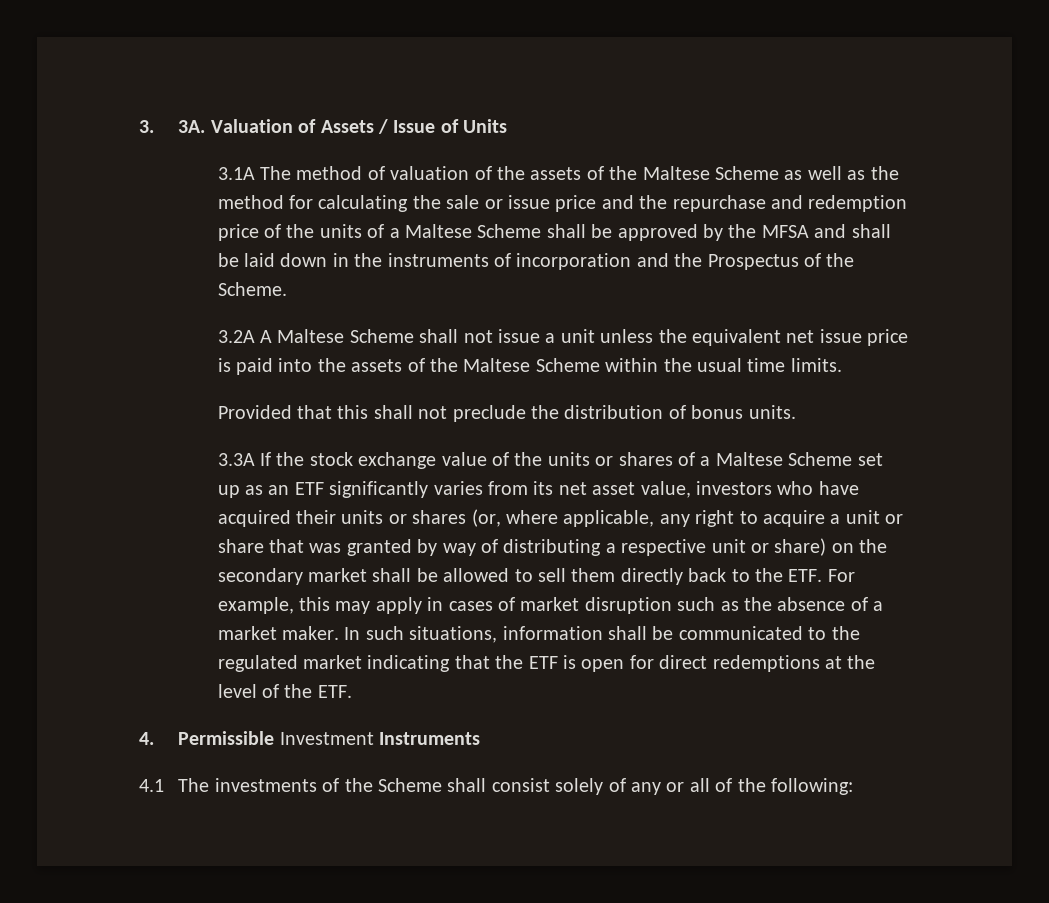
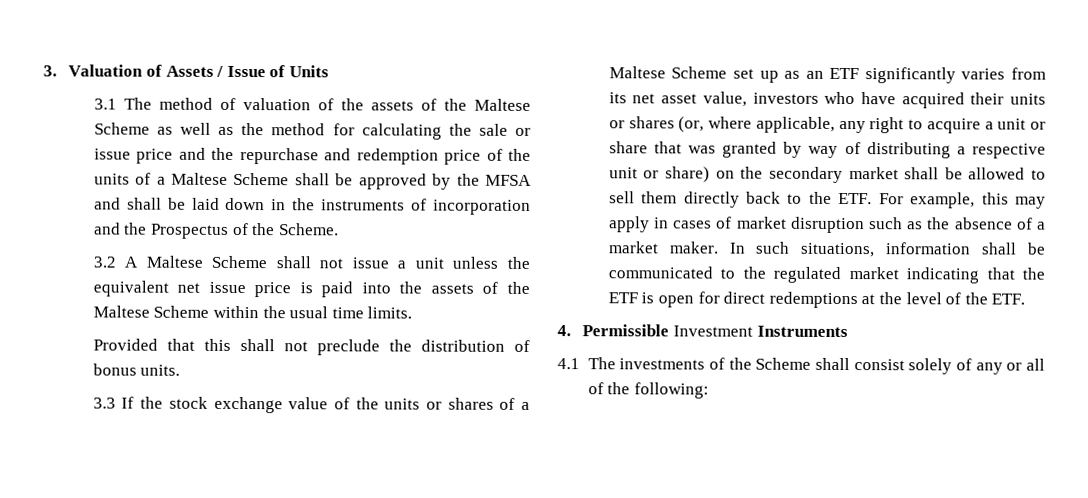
[178,120,206,133] 3A. -> (57, 71) none
[217,167,255,180] 3.1A -> [93,98,117,110] 3.1
[217,330,255,343] 3.2A -> [92,256,116,268] 3.2
[217,453,255,466] 3.3A -> [92,397,116,409] 3.3

